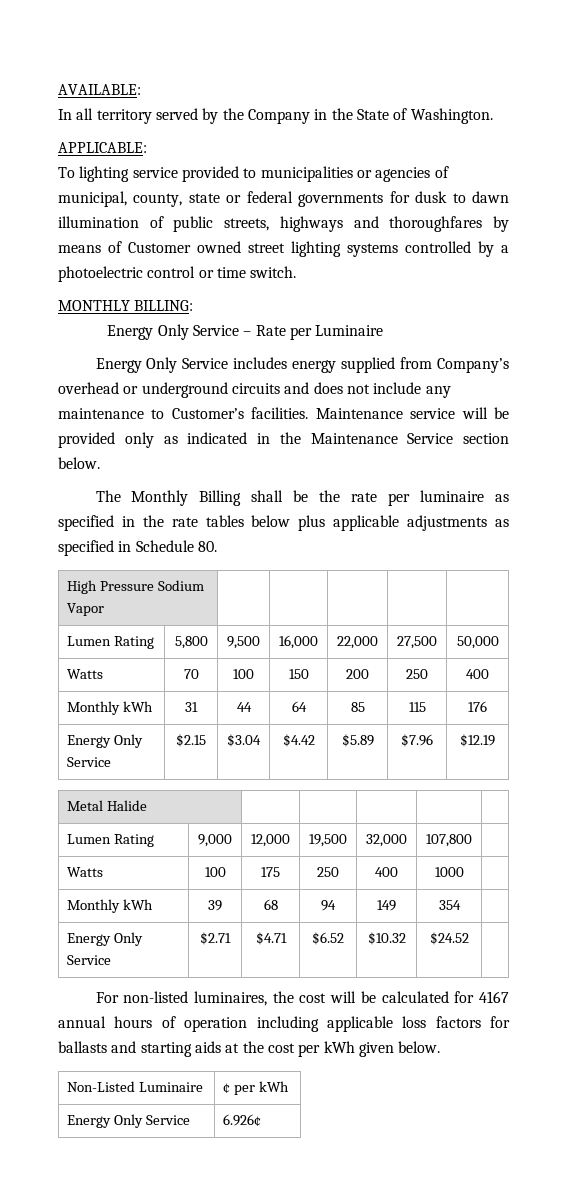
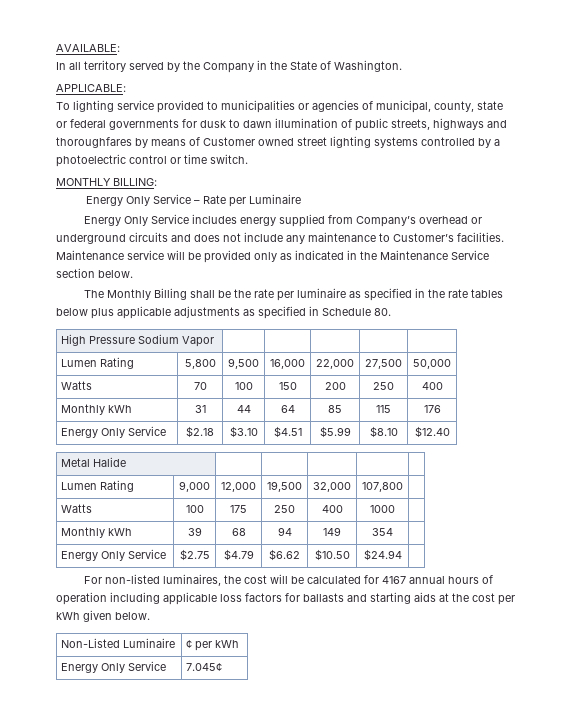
[176,734,206,747] [227,734,261,747] [282,734,315,747] [341,734,374,747] [401,734,433,747] [460,734,495,747] $2.15 | $3.04 | $4.42 | $5.89 | $7.96 | $12.19 -> [186,426,214,438] [229,426,258,438] [273,426,302,438] [319,426,351,438] [369,426,398,438] [414,426,450,438] $2.18 | $3.10 | $4.51 | $5.99 | $8.10 | $12.40
[200,932,231,945] [255,932,287,945] [312,932,344,945] [367,932,406,945] [429,932,469,945] $2.71 | $4.71 | $6.52 | $10.32 | $24.52 -> [179,549,210,561] [223,549,254,561] [269,549,300,561] [314,549,350,561] [363,549,402,561] $2.75 | $4.79 | $6.62 | $10.50 | $24.94
[223,1114,262,1126] 6.926¢ -> [186,663,223,671] 7.045¢

